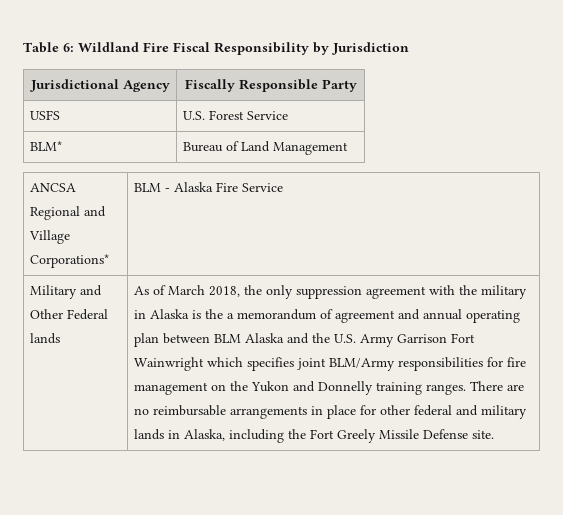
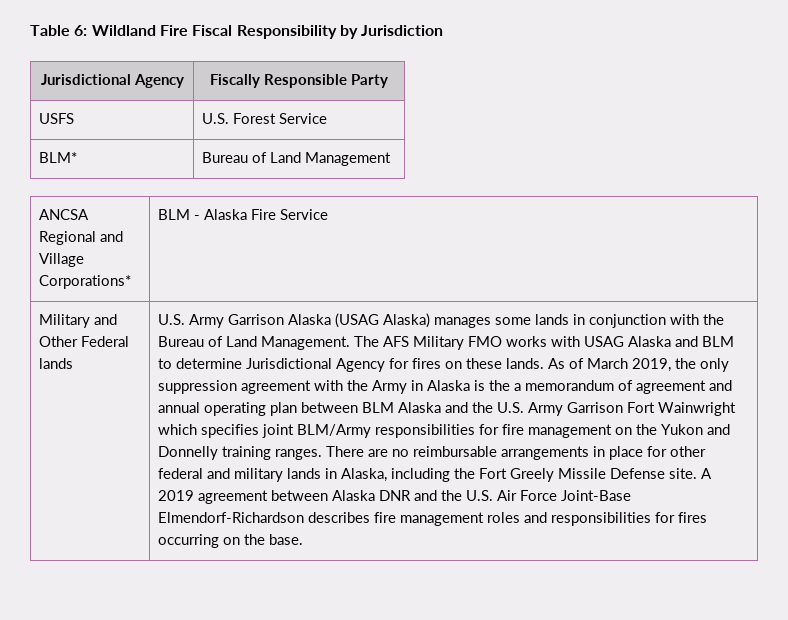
(60, 338) none -> [158,313,725,328] [158,336,735,350] [158,358,545,372] U.S. Army Garrison Alaska (USAG Alaska) manages some lands in conjunction with the Bureau of Land Management. The AFS Military FMO works with USAG Alaska and BLM to determine Jurisdictional Agency for fires on these lands.
[208,286,240,297] 2018, -> [632,358,672,372] 2019,
[480,285,527,299] military -> [372,380,408,394] Army
(494, 434) none -> [701,468,713,479] [158,490,632,504] [158,512,708,526] [158,534,304,548] A 2019 agreement between Alaska DNR and the U.S. Air Force Joint-Base Elmendorf-Richardson describes fire management roles and responsibilities for fires occurring on the base.

